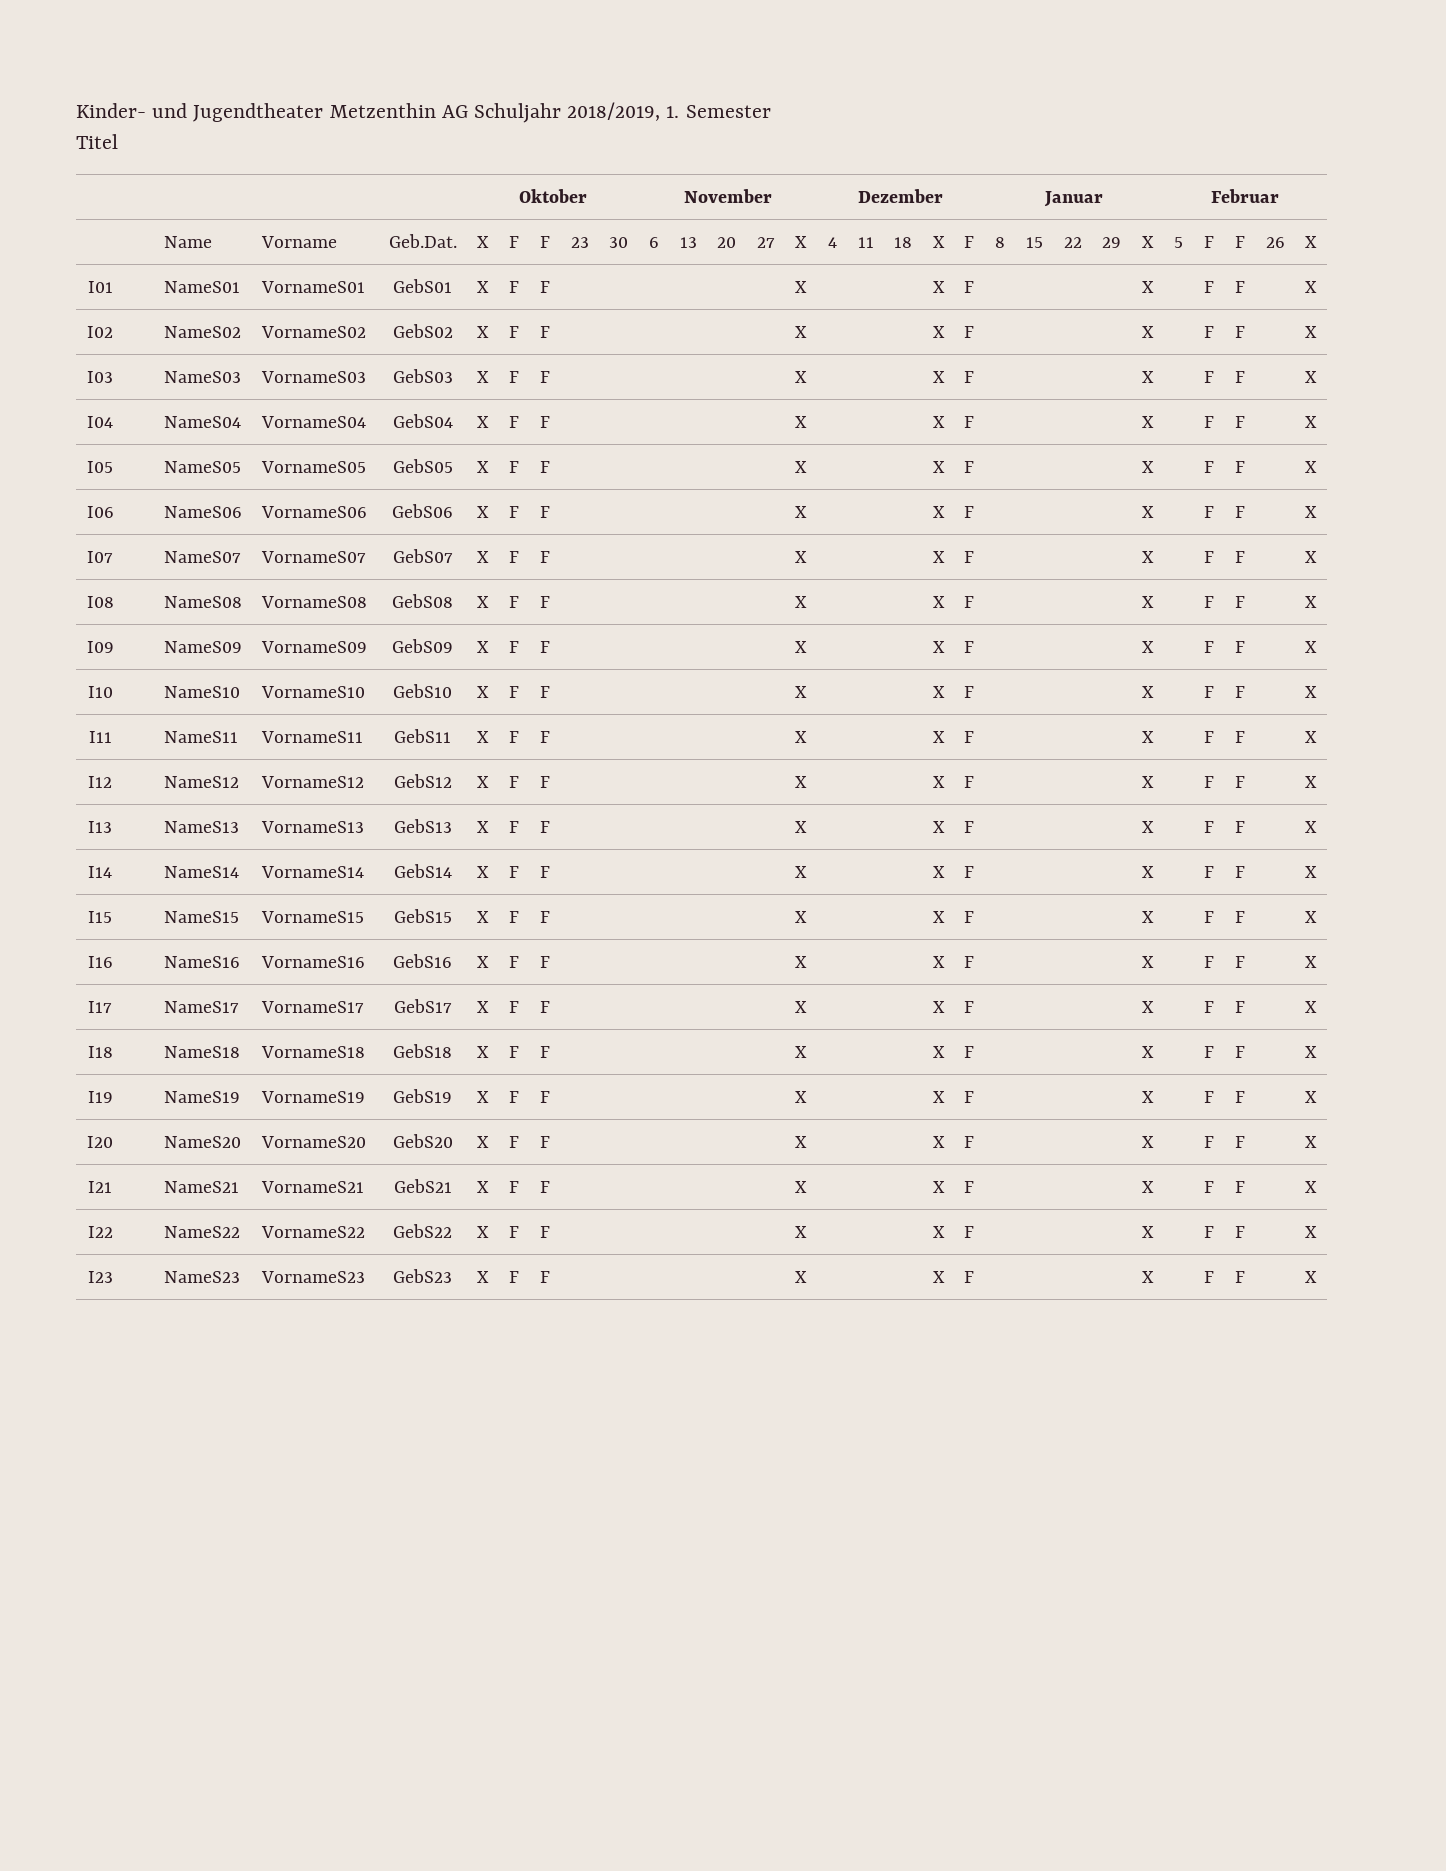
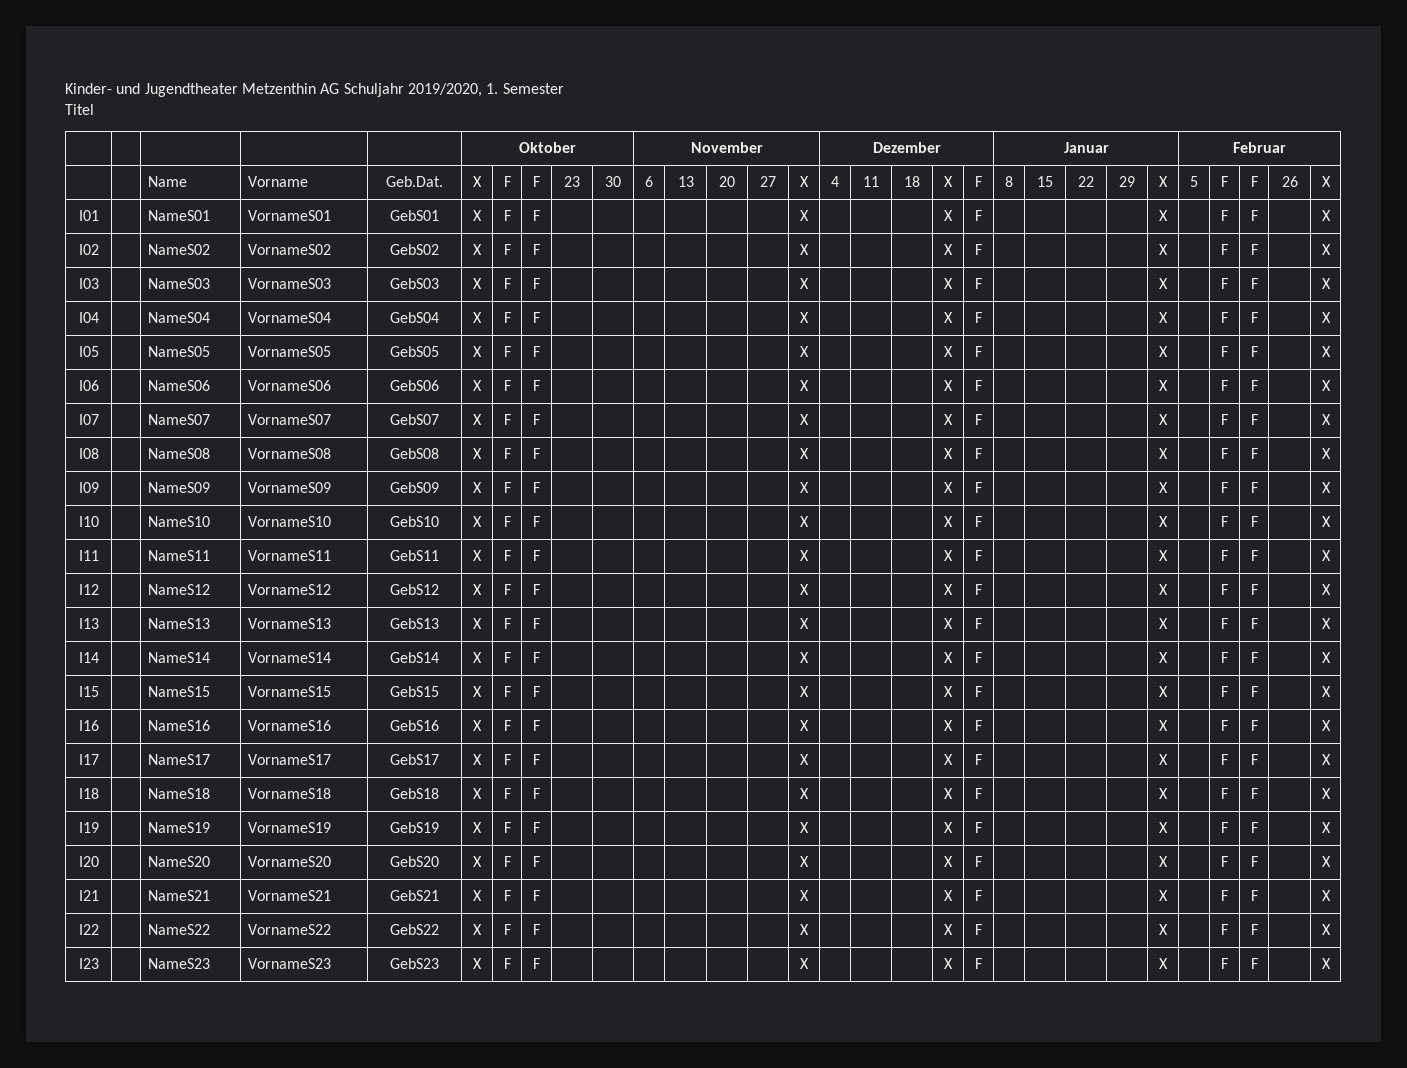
[567,102,661,121] 2018/2019, -> [407,83,482,97] 2019/2020,

